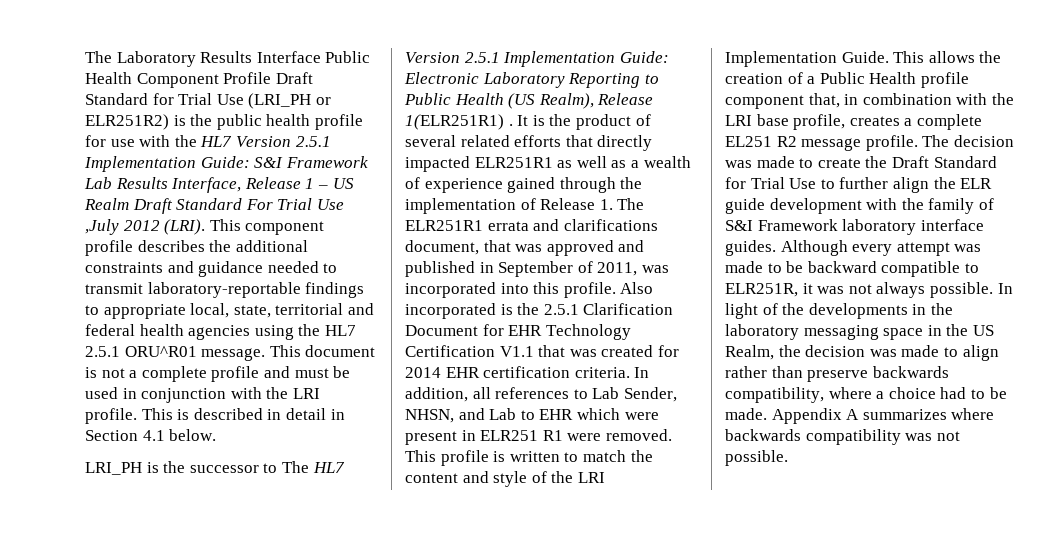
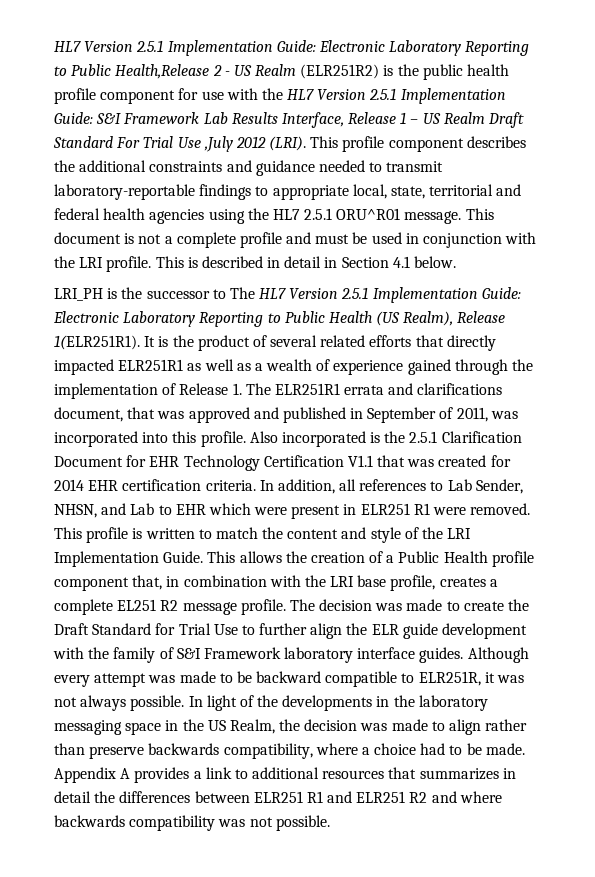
[85,51,371,67] [85,72,313,88] [85,93,331,109] [85,114,169,130] The Laboratory Results Interface Public Health Component Profile Draft Standard for Trial Use (LRI_PH or ELR251R2) -> [54,40,530,56] [54,64,380,79] HL7 Version 2.5.1 Implementation Guide: Electronic Laboratory Reporting to Public Health,Release 2 - US Realm (ELR251R2)
(363, 122) none -> [100,90,176,104] component
[245,221,325,235] [85,240,133,256] component profile -> [342,136,464,152] profile component
[405,114,513,130] 1(ELR251R1) . -> [54,335,140,350] 1(ELR251R1).
[862,409,947,420] summarizes -> [134,767,516,783] [54,791,457,803] provides a link to additional resources that summarizes in detail the differences between ELR251 R1 and ELR251 R2 and

